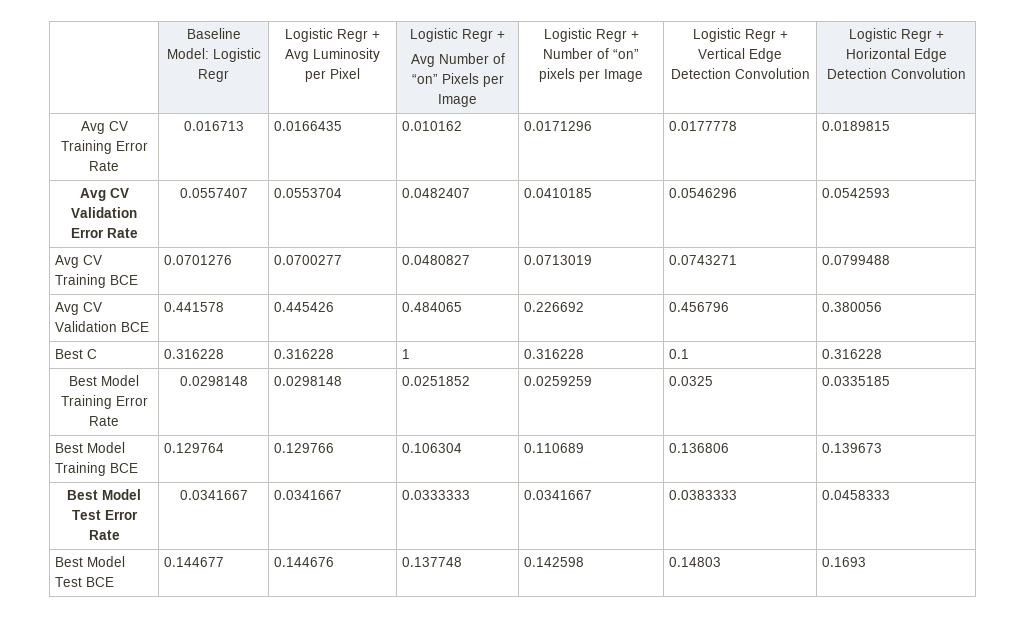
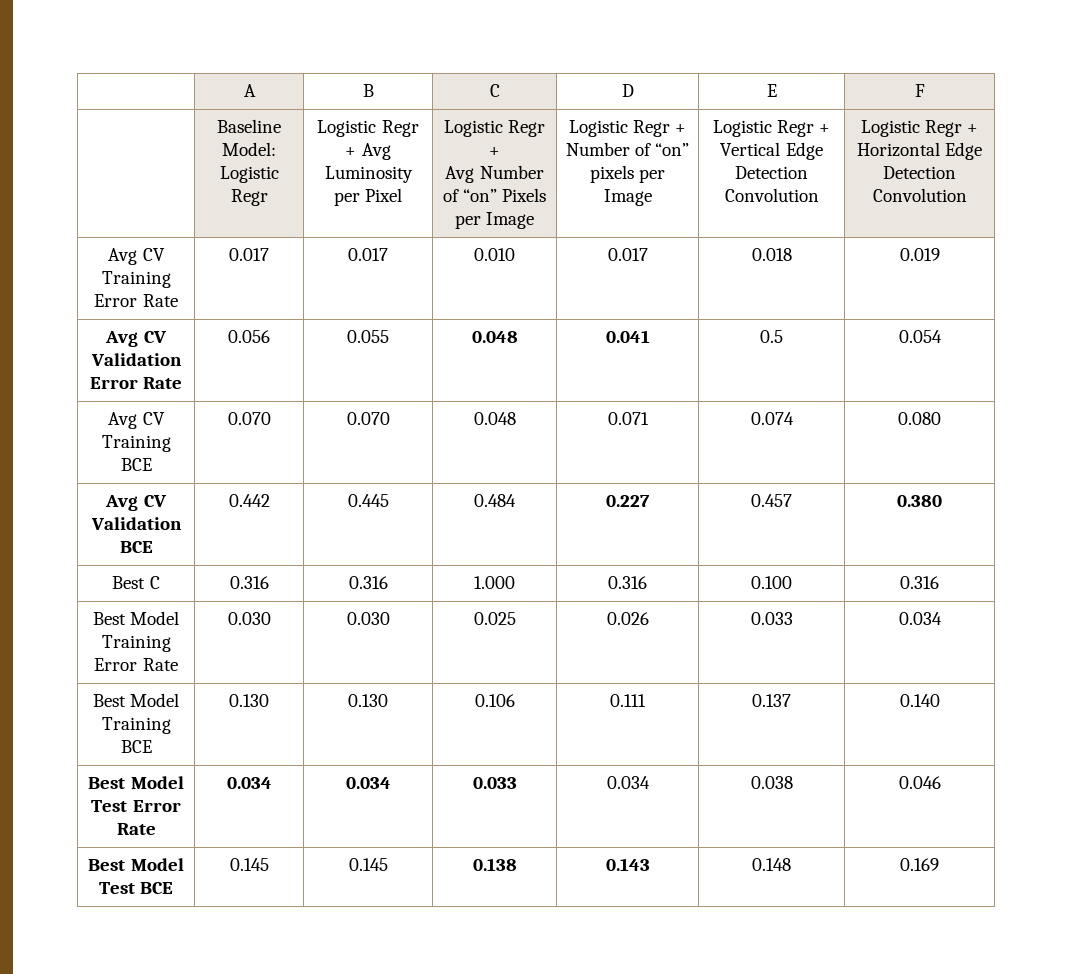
(186, 33) none -> [243,84,256,97] [362,84,374,97] [489,84,500,97] [621,84,634,97] [766,84,777,97] [914,84,925,97] | A | B | C | D | E | F //
[183,121,244,131] [274,121,343,131] [402,121,463,131] [524,121,593,131] [669,121,738,131] [822,121,891,131] 0.016713 | 0.0166435 | 0.010162 | 0.0171296 | 0.0177778 | 0.0189815 -> [229,248,269,261] [348,248,388,261] [474,248,515,261] [607,248,648,261] [751,248,792,261] [899,248,940,261] 0.017 | 0.017 | 0.010 | 0.017 | 0.018 | 0.019
[179,188,248,198] [274,188,343,198] [402,188,471,198] [524,188,593,198] [669,188,738,198] [822,188,891,198] [55,255,103,268] [55,274,139,288] [164,255,233,265] [274,255,343,265] [402,255,471,265] [524,255,593,265] [669,255,738,265] [822,255,891,265] [55,302,103,315] [55,321,150,332] [164,302,225,312] [274,302,335,312] [402,302,463,312] [524,302,585,312] [669,302,730,312] [822,302,883,312] [55,349,98,359] [164,349,225,359] [274,349,335,359] [402,349,411,359] [524,349,585,359] [669,349,690,359] [822,349,883,359] 0.0557407 | 0.0553704 | 0.0482407 | 0.0410185 | 0.0546296 | 0.0542593 // Avg CV Training BCE | 0.0701276 | 0.0700277 | 0.0480827 | 0.0713019 | 0.0743271 | 0.0799488 // Avg CV Validation BCE | 0.441578 | 0.445426 | 0.484065 | 0.226692 | 0.456796 | 0.380056 // Best C | 0.316228 | 0.316228 | 1 | 0.316228 | 0.1 | 0.316228 -> [228,330,270,343] [347,330,389,343] [471,331,518,343] [605,330,650,343] [760,330,783,343] [898,330,942,343] [108,412,165,429] [101,435,171,452] [120,458,152,471] [227,412,271,425] [346,412,390,425] [473,412,516,425] [607,412,649,425] [750,412,794,425] [898,412,941,425] [105,495,167,511] [90,517,182,530] [119,541,153,553] [228,494,270,507] [347,494,389,507] [474,494,516,507] [606,495,650,507] [751,494,792,507] [897,495,942,507] [112,576,160,589] [229,576,269,589] [348,576,388,589] [474,576,515,589] [608,576,647,589] [751,576,792,589] [900,576,939,589] 0.056 | 0.055 | 0.048 | 0.041 | 0.5 | 0.054 // Avg CV Training BCE | 0.070 | 0.070 | 0.048 | 0.071 | 0.074 | 0.080 // Avg CV Validation BCE | 0.442 | 0.445 | 0.484 | 0.227 | 0.457 | 0.380 // Best C | 0.316 | 0.316 | 1.000 | 0.316 | 0.100 | 0.316
[179,376,248,386] [274,376,343,386] [402,376,471,386] [524,376,593,386] [669,376,714,386] [822,376,891,386] [55,442,126,453] [55,462,139,476] [164,443,225,453] [274,443,335,453] [402,443,463,453] [524,443,585,453] [669,443,730,453] [822,443,883,453] 0.0298148 | 0.0298148 | 0.0251852 | 0.0259259 | 0.0325 | 0.0335185 // Best Model Training BCE | 0.129764 | 0.129766 | 0.106304 | 0.110689 | 0.136806 | 0.139673 -> [227,612,271,625] [346,612,390,625] [473,612,516,625] [606,612,649,625] [750,612,793,625] [898,612,942,625] [92,693,180,707] [101,717,171,734] [120,740,152,753] [229,694,269,707] [348,694,388,707] [474,694,515,707] [610,694,646,707] [752,694,791,707] [899,694,940,707] 0.030 | 0.030 | 0.025 | 0.026 | 0.033 | 0.034 // Best Model Training BCE | 0.130 | 0.130 | 0.106 | 0.111 | 0.137 | 0.140
[179,490,248,500] [274,490,343,500] [402,490,471,500] [524,490,593,500] [669,490,738,500] [822,490,891,500] [55,556,126,567] [55,577,115,587] [164,557,225,567] [274,557,335,567] [402,557,463,567] [524,557,585,567] [669,557,722,567] [822,557,867,567] 0.0341667 | 0.0341667 | 0.0333333 | 0.0341667 | 0.0383333 | 0.0458333 // Best Model Test BCE | 0.144677 | 0.144676 | 0.137748 | 0.142598 | 0.14803 | 0.1693 -> [226,777,272,789] [345,777,391,789] [472,777,517,789] [606,776,650,789] [750,776,793,789] [898,776,941,789] [88,858,184,871] [98,882,174,894] [229,858,269,871] [348,858,388,871] [472,858,517,871] [605,858,650,871] [752,858,791,871] [900,858,939,871] 0.034 | 0.034 | 0.033 | 0.034 | 0.038 | 0.046 // Best Model Test BCE | 0.145 | 0.145 | 0.138 | 0.143 | 0.148 | 0.169

